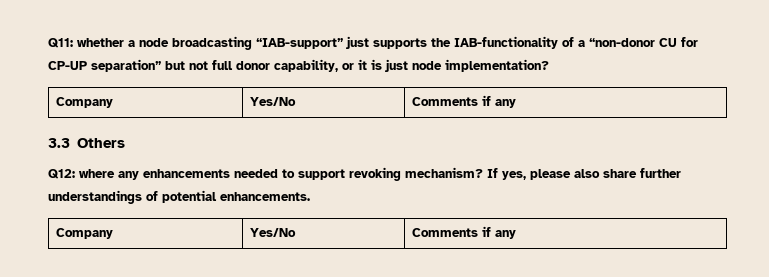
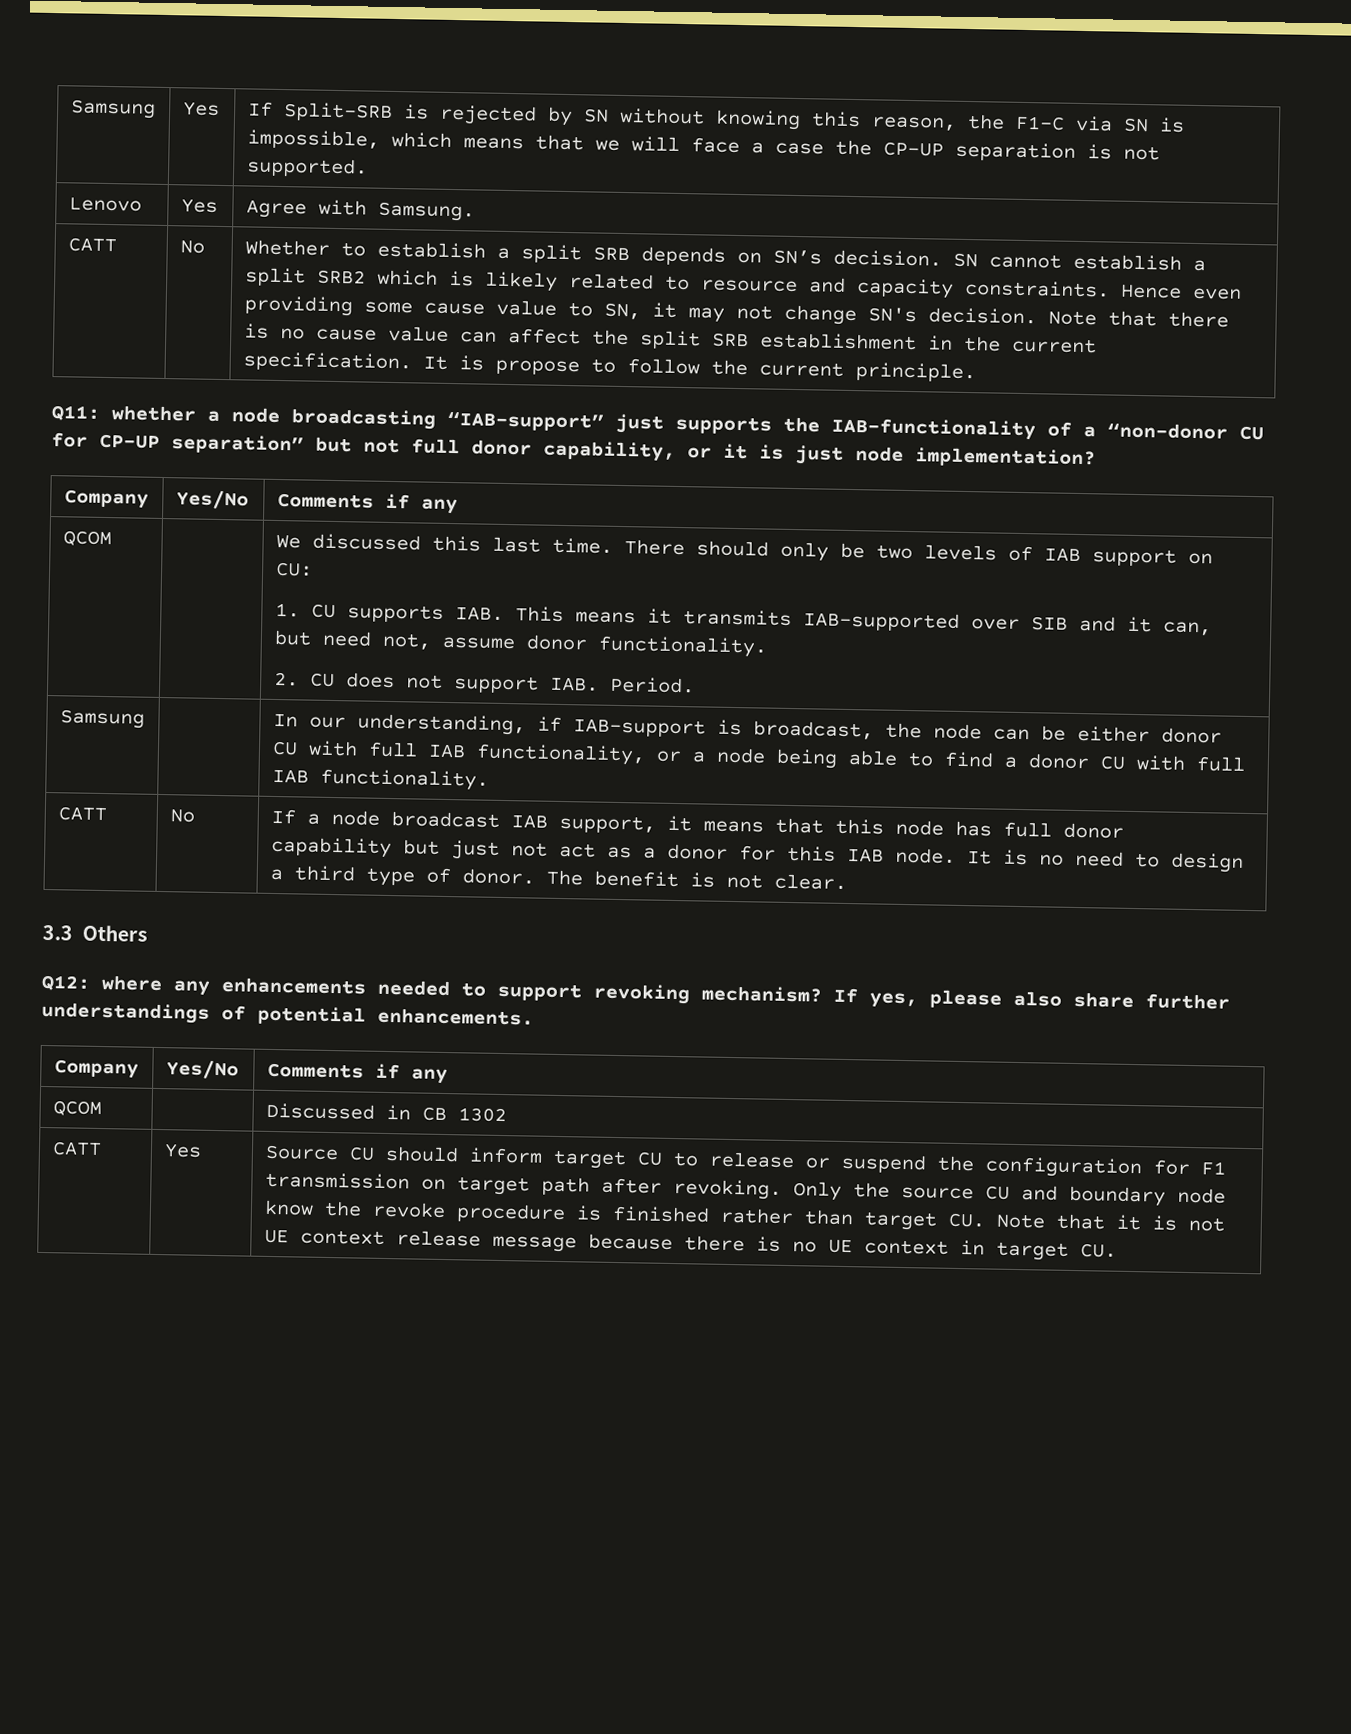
(48, 43) none -> [69,99,156,119] [182,101,220,116] [247,101,1185,133] [246,129,1160,162] [246,157,368,178] [68,197,142,212] [180,198,218,213] [245,199,475,222] [67,237,117,253] [179,240,205,254] [244,239,1206,272] [244,267,1242,300] [243,295,1229,328] [243,323,1097,354] [242,351,976,383] Samsung | Yes | If Split-SRB is rejected by SN without knowing this reason, the F1-C via SN is impossible, which means that we will face a case the CP-UP separation is not supported. // Lenovo | Yes | Agree with Samsung. // CATT | No | Whether to establish a split SRB depends on SN’s decision. SN cannot establish a split SRB2 which is likely related to resource and capacity constraints. Hence even providing some cause value to SN, it may not change SN's decision. Note that there is no cause value can affect the split SRB establishment in the current specification. It is propose to follow the current principle. //
(516, 103) none -> [62,530,112,547] [275,533,1213,567] [275,561,313,577] [274,602,1212,636] [273,629,768,658] [273,671,695,694] [59,709,145,729] [272,713,1222,744] [271,740,1246,772] [271,768,489,791] [57,806,107,822] [169,809,195,823] [270,808,1124,839] [270,836,1244,873] [269,865,847,890] // QCOM | | We discussed this last time. There should only be two levels of IAB support on CU: // 1. CU supports IAB. This means it transmits IAB-supported over SIB and it can, but need not, assume donor functionality. // 2. CU does not support IAB. Period. // Samsung | | In our understanding, if IAB-support is broadcast, the node can be either donor CU with full IAB functionality, or a node being able to find a donor CU with full IAB functionality. // CATT | No | If a node broadcast IAB support, it means that this node has full donor capability but just not act as a donor for this IAB node. It is no need to design a third type of donor. The benefit is not clear.
(516, 234) none -> [52,1100,102,1117] [265,1102,507,1123] [51,1141,102,1157] [163,1143,202,1158] [264,1144,1226,1179] [264,1171,1226,1207] [263,1199,1225,1232] [263,1229,1117,1261] // QCOM | | Discussed in CB 1302 // CATT | Yes | Source CU should inform target CU to release or suspend the configuration for F1 transmission on target path after revoking. Only the source CU and boundary node know the revoke procedure is finished rather than target CU. Note that it is not UE context release message because there is no UE context in target CU.

